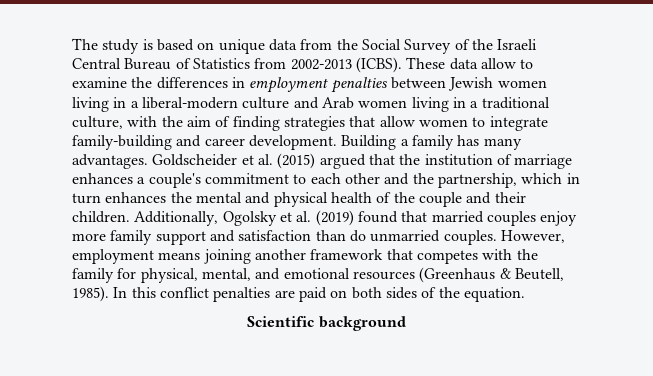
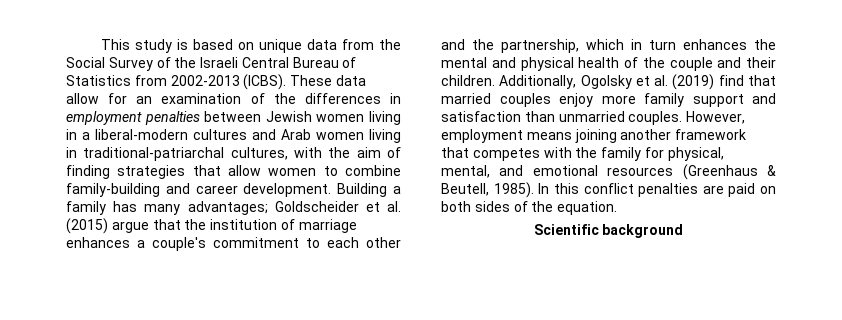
[72,38,98,50] The -> [100,39,130,50] This
[520,59,534,69] [72,77,127,88] to examine -> [108,93,265,104] for an examination of
[242,97,290,109] culture -> [193,129,247,140] cultures
[470,97,550,109] [72,116,123,129] a traditional culture, -> [83,147,288,161] traditional-patriarchal cultures,
[489,116,548,131] integrate -> [345,165,401,176] combine
[72,154,148,169] advantages. -> [187,201,268,215] advantages;
[319,154,366,169] argued -> [111,221,149,233] argue
[357,211,398,223] found -> [718,75,744,86] find
[349,230,366,242] do -> (555, 116) none

